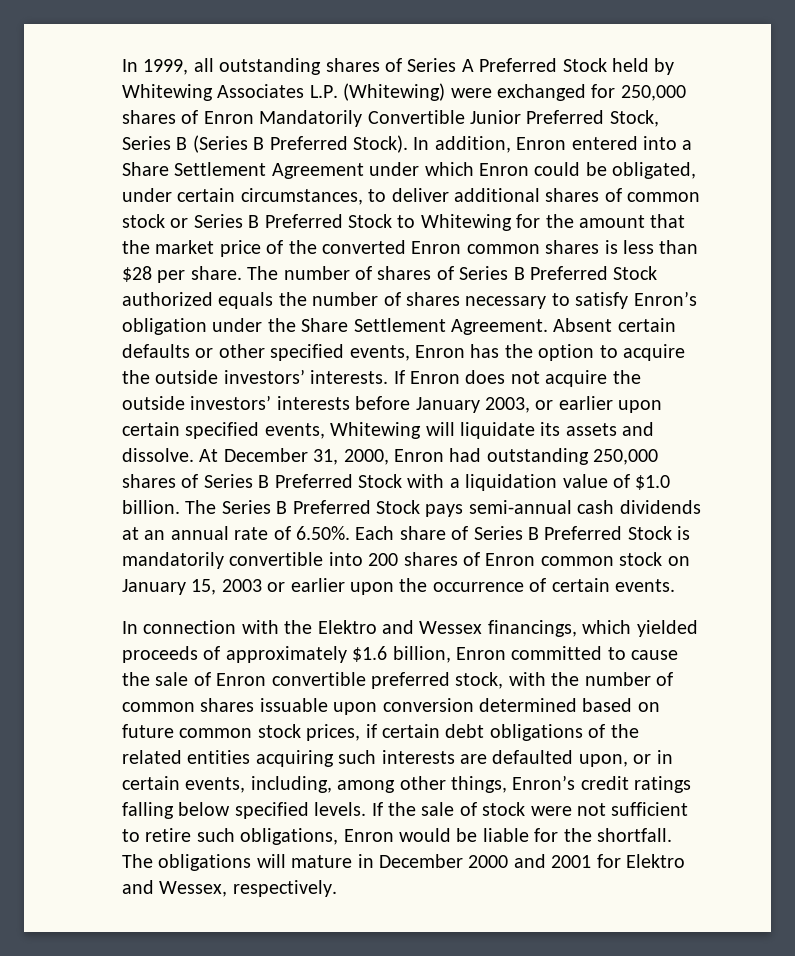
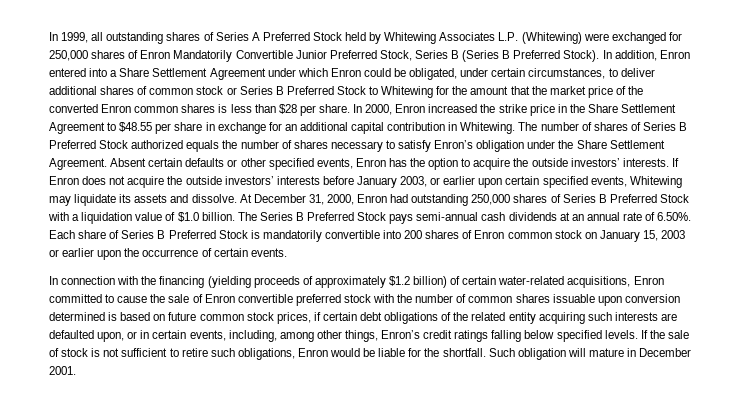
(242, 273) none -> [353,104,677,116] [49,122,516,134] In 2000, Enron increased the strike price in the Share Settlement Agreement to $48.55 per share in exchange for an additional capital contribution in Whitewing.
[425,422,455,436] will -> [49,196,71,206] may
[317,620,698,637] [122,646,451,663] Elektro and Wessex financings, which yielded proceeds of approximately $1.6 billion, -> [159,276,631,288] financing (yielding proceeds of approximately $1.2 billion) of certain water-related acquisitions,
[455,672,504,689] stock, -> [343,294,371,303] stock
(577, 705) none -> [108,312,118,321] is
[187,750,251,764] entities -> [508,312,536,324] entity
[530,806,572,816] were -> [91,348,101,357] is
[122,854,252,871] The obligations -> [488,348,566,360] Such obligation
[468,854,685,868] [122,880,337,897] 2000 and 2001 for Elektro and Wessex, respectively. -> [49,366,76,375] 2001.

